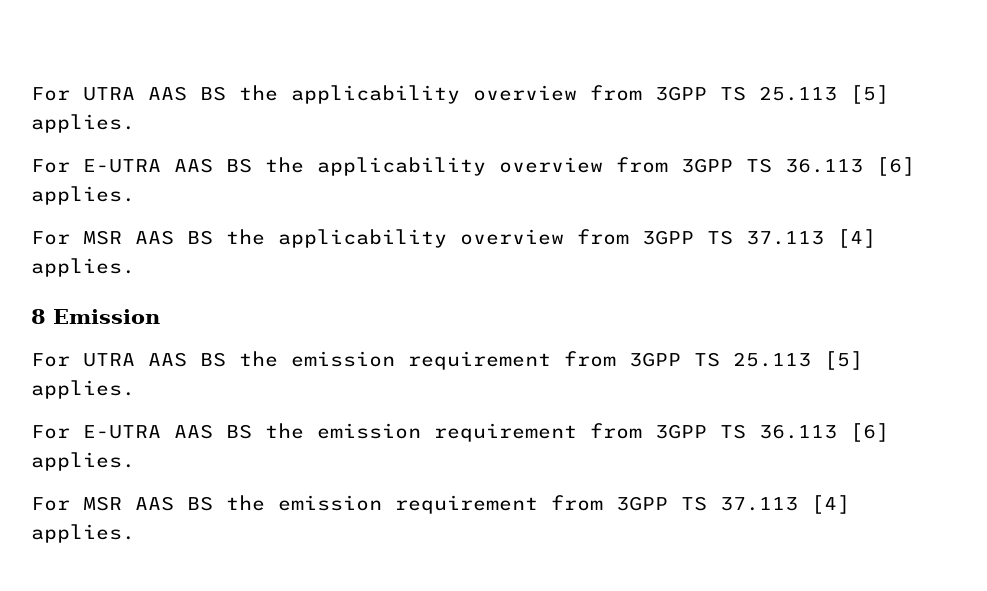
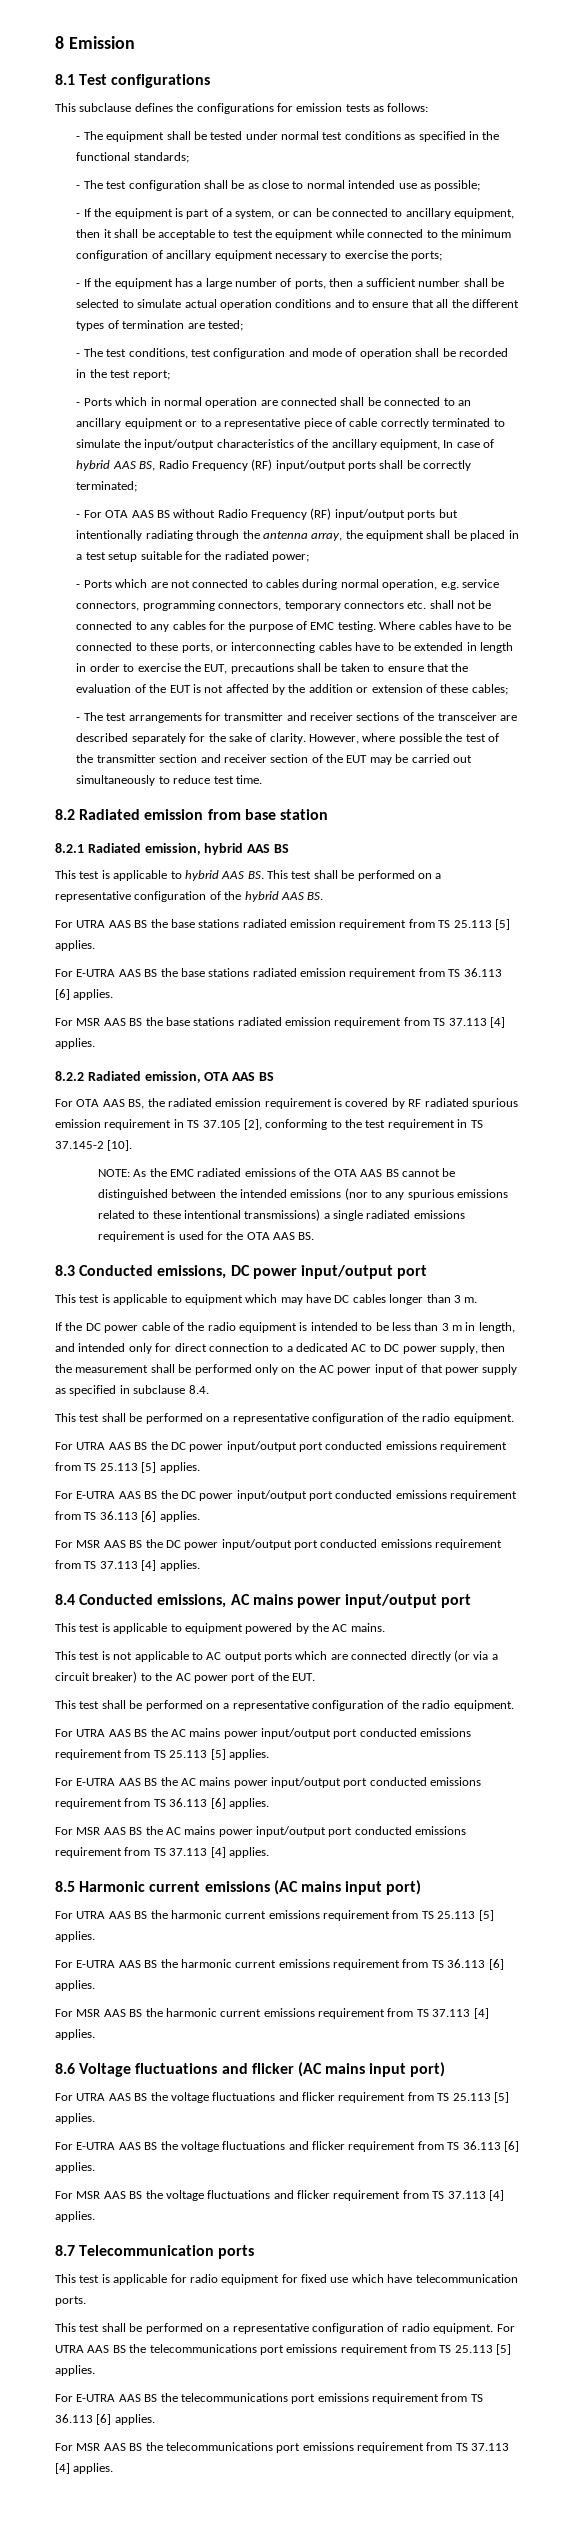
[31,85,889,104] [31,114,135,133] [31,157,915,176] [31,186,135,205] [31,229,876,248] [31,258,135,277] [31,309,160,324] [31,351,863,370] [31,380,135,399] [31,423,889,442] [31,452,135,471] [31,495,850,514] [31,524,135,543] For UTRA AAS BS the applicability overview from 3GPP TS 25.113 [5] applies. // For E-UTRA AAS BS the applicability overview from 3GPP TS 36.113 [6] applies. // For MSR AAS BS the applicability overview from 3GPP TS 37.113 [4] applies. // 8 Emission // For UTRA AAS BS the emission requirement from 3GPP TS 25.113 [5] applies. // For E-UTRA AAS BS the emission requirement from 3GPP TS 36.113 [6] applies. // For MSR AAS BS the emission requirement from 3GPP TS 37.113 [4] applies. -> [55,36,135,49] [55,74,211,88] [55,103,429,114] [76,131,500,142] [76,152,189,163] [76,180,481,191] [76,208,515,219] [76,229,512,240] [76,250,443,261] [76,278,505,289] [76,299,519,310] [76,320,243,331] [76,348,508,359] [76,369,170,380] [76,397,471,408] [76,418,505,429] [76,439,495,450] [76,459,472,471] [76,481,138,492] [76,508,458,520] [76,530,519,541] [76,551,310,562] [76,579,499,590] [76,600,492,611] [76,621,511,632] [76,642,513,653] [76,663,469,674] [76,684,508,695] [76,712,517,723] [76,733,499,744] [76,754,472,765] [76,775,262,786] [55,809,328,820] [55,843,289,855] [55,870,442,881] [55,891,324,902] [55,919,510,930] [55,940,95,951] [55,968,502,979] [55,989,114,1000] [55,1017,505,1028] [55,1038,95,1049] [55,1071,274,1083] [55,1098,518,1109] [55,1119,483,1130] [55,1140,133,1151] [97,1168,456,1177] [97,1188,509,1200] [97,1209,465,1221] [97,1231,315,1242] [55,1265,428,1279] [55,1294,478,1305] [55,1322,515,1333] [55,1343,506,1354] [55,1364,518,1375] [55,1385,209,1396] [55,1413,514,1424] [55,1441,508,1452] [55,1462,200,1473] [55,1490,518,1501] [55,1511,200,1522] [55,1539,503,1550] [55,1560,200,1571] [55,1594,472,1608] [55,1623,385,1634] [55,1650,498,1662] [55,1671,316,1683] [55,1700,514,1711] [55,1728,472,1739] [55,1749,269,1760] [55,1777,482,1788] [55,1798,269,1809] [55,1826,467,1837] [55,1847,269,1858] [55,1880,422,1895] [55,1910,494,1921] [55,1931,95,1942] [55,1959,504,1970] [55,1980,95,1991] [55,2008,489,2019] [55,2029,95,2040] [55,2062,446,2077] [55,2092,509,2103] [55,2113,95,2124] [55,2141,519,2152] [55,2162,95,2173] [55,2190,504,2201] [55,2211,95,2222] [55,2245,255,2259] [55,2274,518,2285] [55,2296,86,2306] [55,2323,515,2334] [55,2344,512,2355] [55,2365,95,2376] [55,2393,483,2404] [55,2414,155,2425] [55,2442,510,2453] [55,2463,114,2474] 8 Emission // 8.1 Test configurations // This subclause defines the configurations for emission tests as follows: // - The equipment shall be tested under normal test conditions as specified in the functional standards; // - The test configuration shall be as close to normal intended use as possible; // - If the equipment is part of a system, or can be connected to ancillary equipment, then it shall be acceptable to test the equipment while connected to the minimum configuration of ancillary equipment necessary to exercise the ports; // - If the equipment has a large number of ports, then a sufficient number shall be selected to simulate actual operation conditions and to ensure that all the different types of termination are tested; // - The test conditions, test configuration and mode of operation shall be recorded in the test report; // - Ports which in normal operation are connected shall be connected to an ancillary equipment or to a representative piece of cable correctly terminated to simulate the input/output characteristics of the ancillary equipment, In case of hybrid AAS BS, Radio Frequency (RF) input/output ports shall be correctly terminated; // - For OTA AAS BS without Radio Frequency (RF) input/output ports but intentionally radiating through the antenna array, the equipment shall be placed in a test setup suitable for the radiated power; // - Ports which are not connected to cables during normal operation, e.g. service connectors, programming connectors, temporary connectors etc. shall not be connected to any cables for the purpose of EMC testing. Where cables have to be connected to these ports, or interconnecting cables have to be extended in length in order to exercise the EUT, precautions shall be taken to ensure that the evaluation of the EUT is not affected by the addition or extension of these cables; // - The test arrangements for transmitter and receiver sections of the transceiver are described separately for the sake of clarity. However, where possible the test of the transmitter section and receiver section of the EUT may be carried out simultaneously to reduce test time. // 8.2 Radiated emission from base station // 8.2.1 Radiated emission, hybrid AAS BS // This test is applicable to hybrid AAS BS. This test shall be performed on a representative configuration of the hybrid AAS BS. // For UTRA AAS BS the base stations radiated emission requirement from TS 25.113 [5] applies. // For E-UTRA AAS BS the base stations radiated emission requirement from TS 36.113 [6] applies. // For MSR AAS BS the base stations radiated emission requirement from TS 37.113 [4] applies. // 8.2.2 Radiated emission, OTA AAS BS // For OTA AAS BS, the radiated emission requirement is covered by RF radiated spurious emission requirement in TS 37.105 [2], conforming to the test requirement in TS 37.145-2 [10]. // NOTE: As the EMC radiated emissions of the OTA AAS BS cannot be distinguished between the intended emissions (nor to any spurious emissions related to these intentional transmissions) a single radiated emissions requirement is used for the OTA AAS BS. // 8.3 Conducted emissions, DC power input/output port // This test is applicable to equipment which may have DC cables longer than 3 m. // If the DC power cable of the radio equipment is intended to be less than 3 m in length, and intended only for direct connection to a dedicated AC to DC power supply, then the measurement shall be performed only on the AC power input of that power supply as specified in subclause 8.4. // This test shall be performed on a representative configuration of the radio equipment. // For UTRA AAS BS the DC power input/output port conducted emissions requirement from TS 25.113 [5] applies. // For E-UTRA AAS BS the DC power input/output port conducted emissions requirement from TS 36.113 [6] applies. // For MSR AAS BS the DC power input/output port conducted emissions requirement from TS 37.113 [4] applies. // 8.4 Conducted emissions, AC mains power input/output port // This test is applicable to equipment powered by the AC mains. // This test is not applicable to AC output ports which are connected directly (or via a circuit breaker) to the AC power port of the EUT. // This test shall be performed on a representative configuration of the radio equipment. // For UTRA AAS BS the AC mains power input/output port conducted emissions requirement from TS 25.113 [5] applies. // For E-UTRA AAS BS the AC mains power input/output port conducted emissions requirement from TS 36.113 [6] applies. // For MSR AAS BS the AC mains power input/output port conducted emissions requirement from TS 37.113 [4] applies. // 8.5 Harmonic current emissions (AC mains input port) // For UTRA AAS BS the harmonic current emissions requirement from TS 25.113 [5] applies. // For E-UTRA AAS BS the harmonic current emissions requirement from TS 36.113 [6] applies. // For MSR AAS BS the harmonic current emissions requirement from TS 37.113 [4] applies. // 8.6 Voltage fluctuations and flicker (AC mains input port) // For UTRA AAS BS the voltage fluctuations and flicker requirement from TS 25.113 [5] applies. // For E-UTRA AAS BS the voltage fluctuations and flicker requirement from TS 36.113 [6] applies. // For MSR AAS BS the voltage fluctuations and flicker requirement from TS 37.113 [4] applies. // 8.7 Telecommunication ports // This test is applicable for radio equipment for fixed use which have telecommunication ports. // This test shall be performed on a representative configuration of radio equipment. For UTRA AAS BS the telecommunications port emissions requirement from TS 25.113 [5] applies. // For E-UTRA AAS BS the telecommunications port emissions requirement from TS 36.113 [6] applies. // For MSR AAS BS the telecommunications port emissions requirement from TS 37.113 [4] applies.

